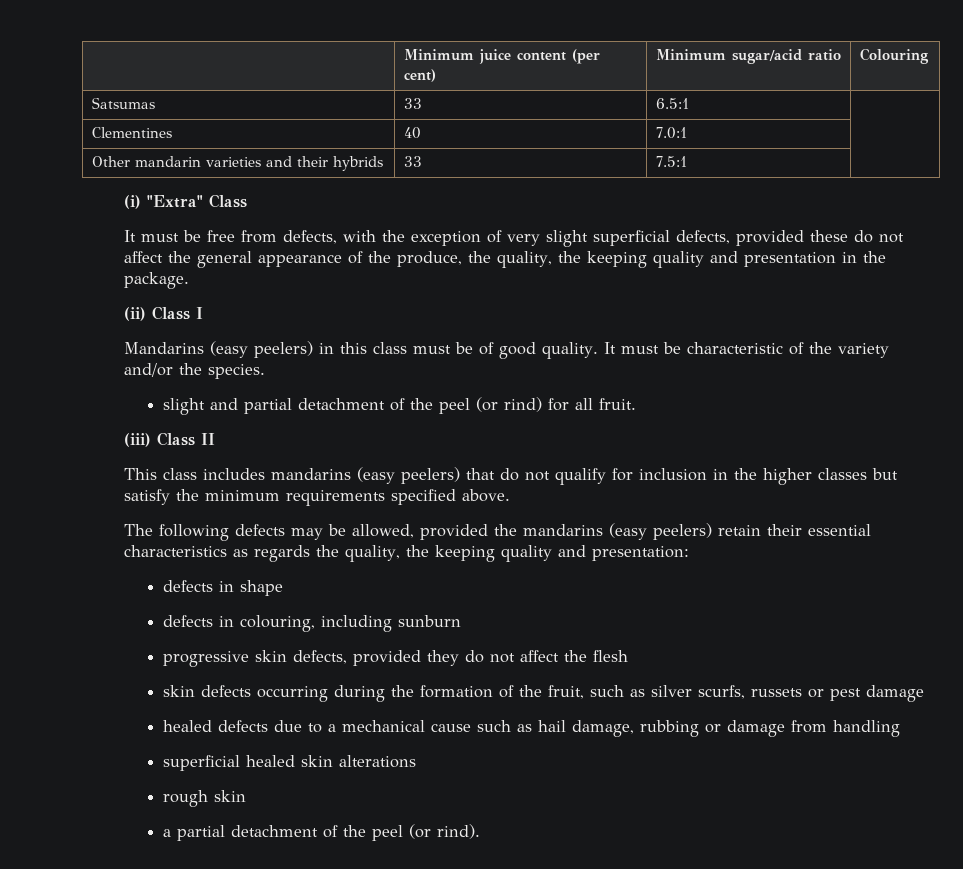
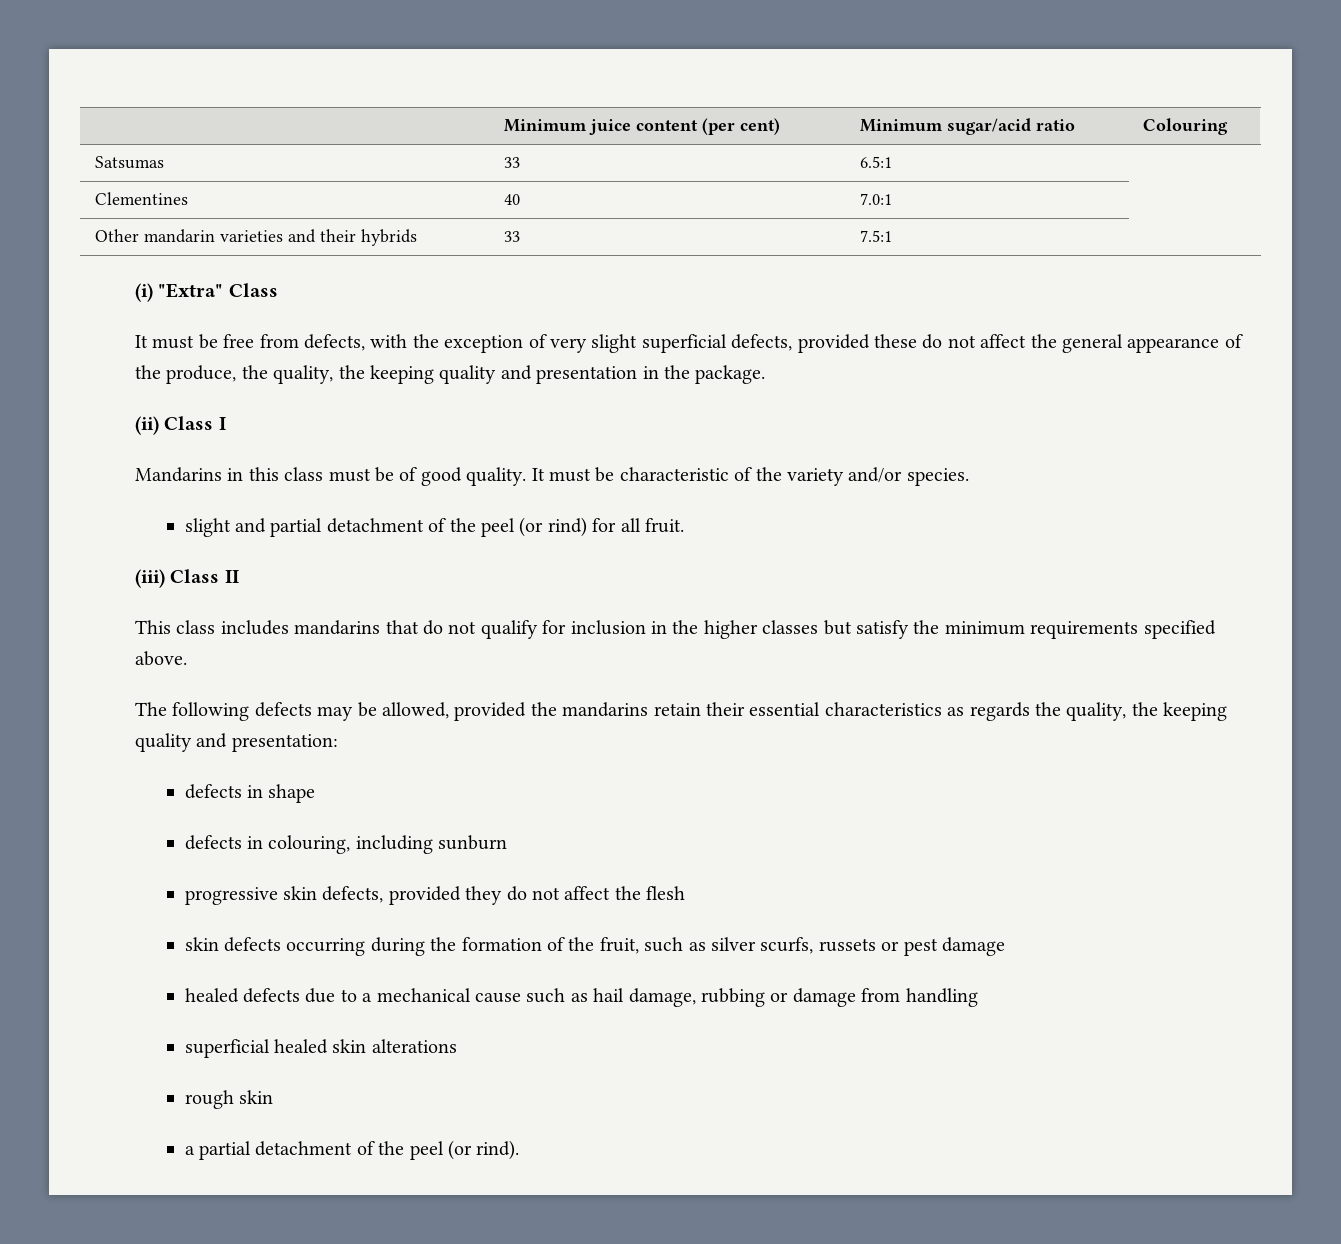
[210,341,314,358] (easy peelers) -> (223, 474) none
[179,363,203,375] the -> (903, 475) none
[357,467,461,484] (easy peelers) -> (381, 627) none
[609,523,713,540] (easy peelers) -> (649, 709) none

